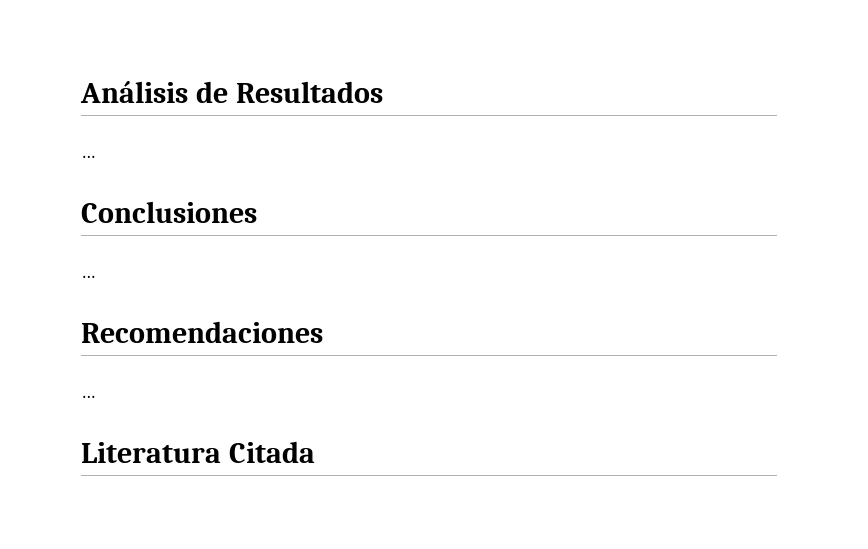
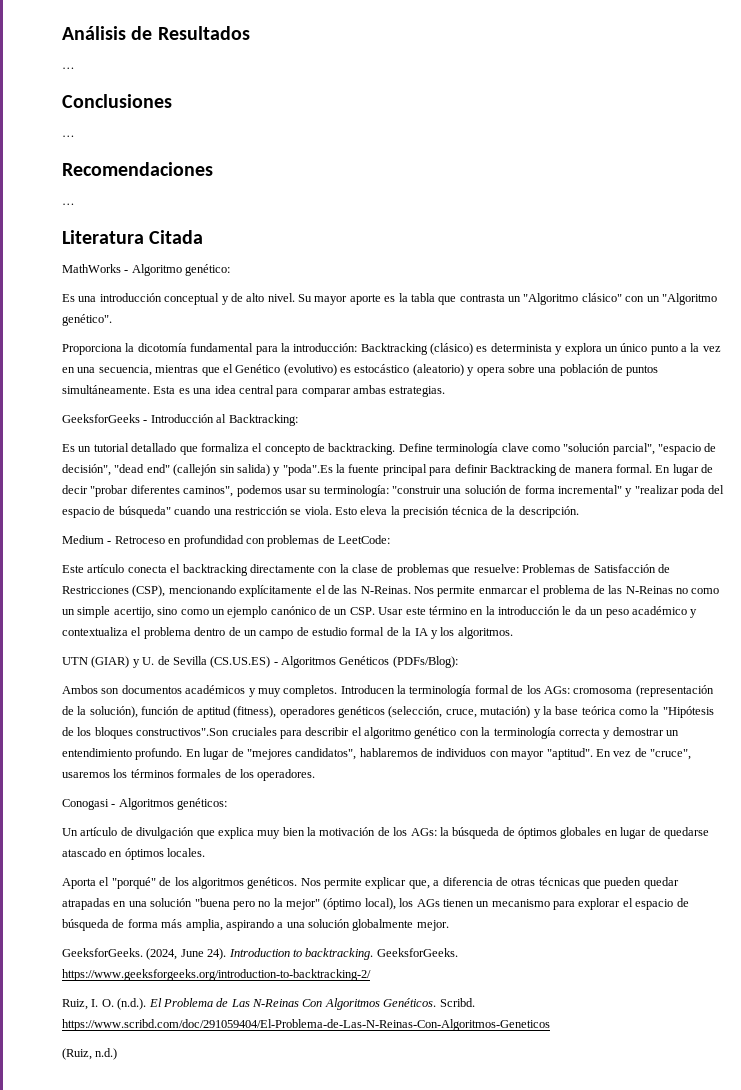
(315, 452) none -> [62,264,231,276] [62,293,717,305] [62,314,112,326] [62,343,721,355] [62,364,659,376] [62,385,446,397] [62,414,298,426] [62,443,717,455] [62,464,714,476] [62,485,725,497] [62,506,579,518] [62,535,390,547] [62,564,670,576] [62,585,720,597] [62,606,698,618] [62,627,513,639] [62,656,458,668] [62,685,714,697] [62,706,714,718] [62,727,679,739] [62,748,691,760] [62,769,316,781] [62,798,228,810] [62,827,709,839] [62,848,206,860] [62,877,679,889] [62,898,689,910] [62,919,449,931] [62,948,458,960] [62,969,371,981] [62,998,475,1010] [62,1019,550,1031] [62,1048,118,1060] // MathWorks - Algoritmo genético: // Es una introducción conceptual y de alto nivel. Su mayor aporte es la tabla que contrasta un "Algoritmo clásico" con un "Algoritmo genético". // Proporciona la dicotomía fundamental para la introducción: Backtracking (clásico) es determinista y explora un único punto a la vez en una secuencia, mientras que el Genético (evolutivo) es estocástico (aleatorio) y opera sobre una población de puntos simultáneamente. Esta es una idea central para comparar ambas estrategias. // GeeksforGeeks - Introducción al Backtracking: // Es un tutorial detallado que formaliza el concepto de backtracking. Define terminología clave como "solución parcial", "espacio de decisión", "dead end" (callejón sin salida) y "poda".Es la fuente principal para definir Backtracking de manera formal. En lugar de decir "probar diferentes caminos", podemos usar su terminología: "construir una solución de forma incremental" y "realizar poda del espacio de búsqueda" cuando una restricción se viola. Esto eleva la precisión técnica de la descripción. // Medium - Retroceso en profundidad con problemas de LeetCode: // Este artículo conecta el backtracking directamente con la clase de problemas que resuelve: Problemas de Satisfacción de Restricciones (CSP), mencionando explícitamente el de las N-Reinas. Nos permite enmarcar el problema de las N-Reinas no como un simple acertijo, sino como un ejemplo canónico de un CSP. Usar este término en la introducción le da un peso académico y contextualiza el problema dentro de un campo de estudio formal de la IA y los algoritmos. // UTN (GIAR) y U. de Sevilla (CS.US.ES) - Algoritmos Genéticos (PDFs/Blog): // Ambos son documentos académicos y muy completos. Introducen la terminología formal de los AGs: cromosoma (representación de la solución), función de aptitud (fitness), operadores genéticos (selección, cruce, mutación) y la base teórica como la "Hipótesis de los bloques constructivos".Son cruciales para describir el algoritmo genético con la terminología correcta y demostrar un entendimiento profundo. En lugar de "mejores candidatos", hablaremos de individuos con mayor "aptitud". En vez de "cruce", usaremos los términos formales de los operadores. // Conogasi - Algoritmos genéticos: // Un artículo de divulgación que explica muy bien la motivación de los AGs: la búsqueda de óptimos globales en lugar de quedarse atascado en óptimos locales. // Aporta el "porqué" de los algoritmos genéticos. Nos permite explicar que, a diferencia de otras técnicas que pueden quedar atrapadas en una solución "buena pero no la mejor" (óptimo local), los AGs tienen un mecanismo para explorar el espacio de búsqueda de forma más amplia, aspirando a una solución globalmente mejor. // GeeksforGeeks. (2024, June 24). Introduction to backtracking. GeeksforGeeks. https://www.geeksforgeeks.org/introduction-to-backtracking-2/ // Ruiz, I. O. (n.d.). El Problema de Las N-Reinas Con Algoritmos Genéticos. Scribd. https://www.scribd.com/doc/291059404/El-Problema-de-Las-N-Reinas-Con-Algoritmos-Geneticos // (Ruiz, n.d.)

